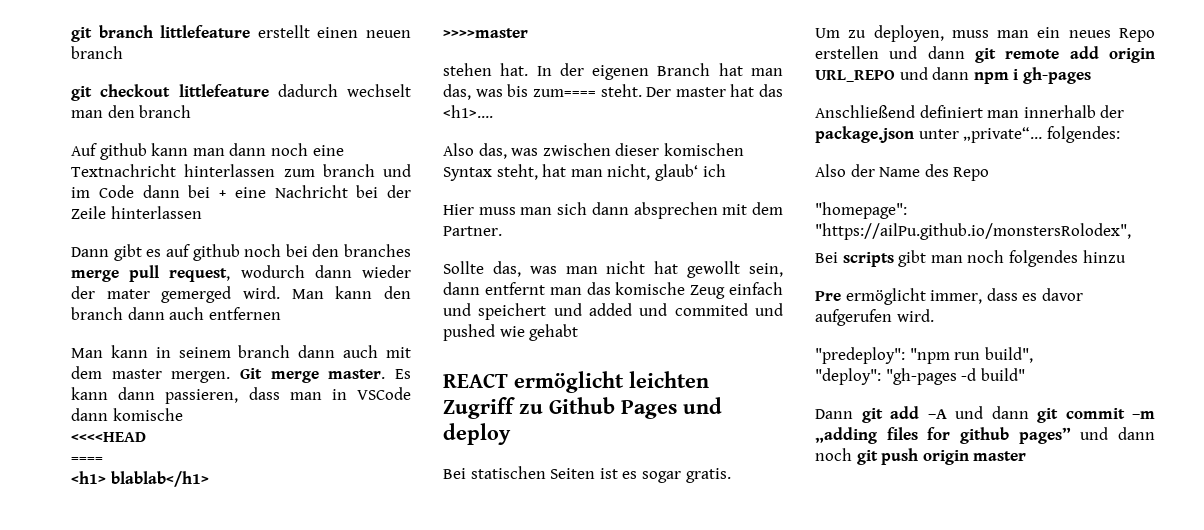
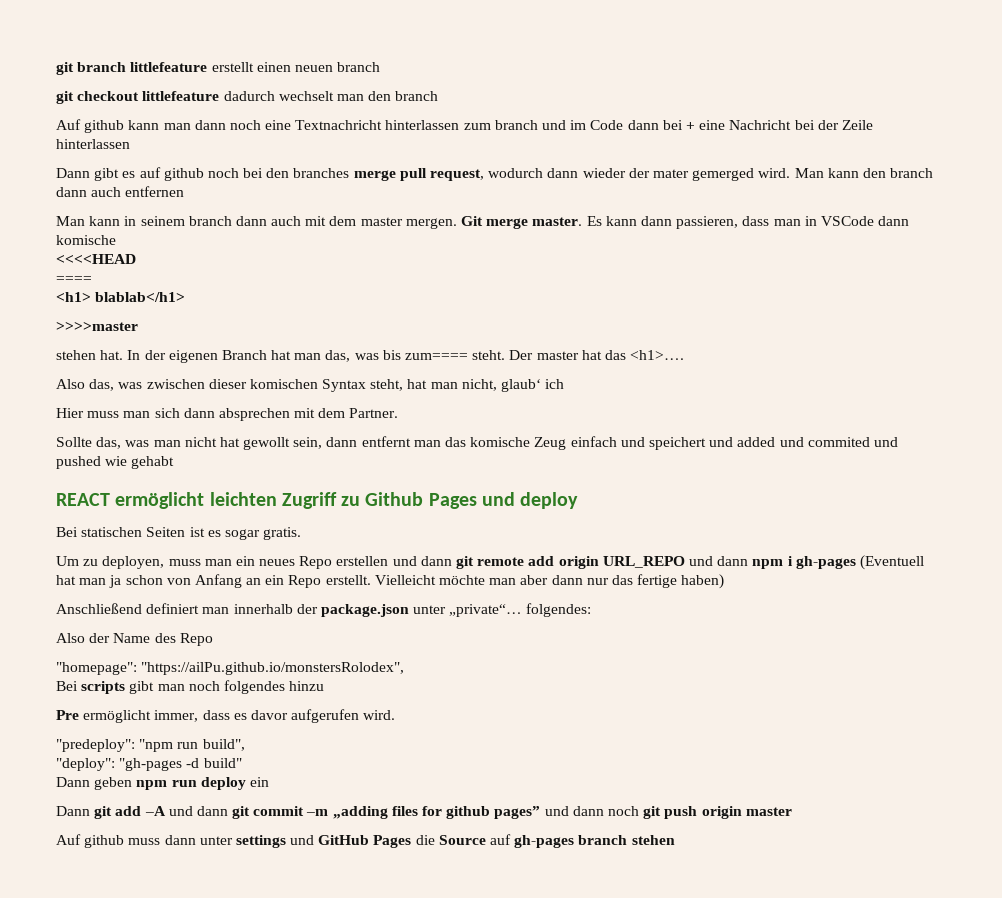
(1091, 75) none -> [859,555,924,570] [56,574,725,589] (Eventuell hat man ja schon von Anfang an ein Repo erstellt. Vielleicht möchte man aber dann nur das fertige haben)
(1025, 374) none -> [56,777,269,790] // Dann geben npm run deploy ein
(1027, 456) none -> [56,834,675,848] // Auf github muss dann unter settings und GitHub Pages die Source auf gh-pages branch stehen

